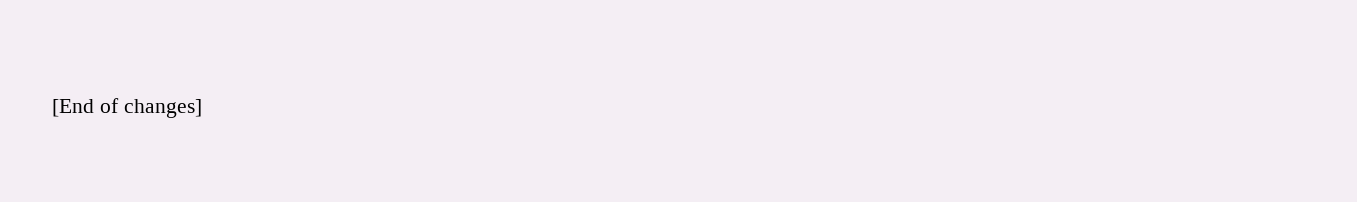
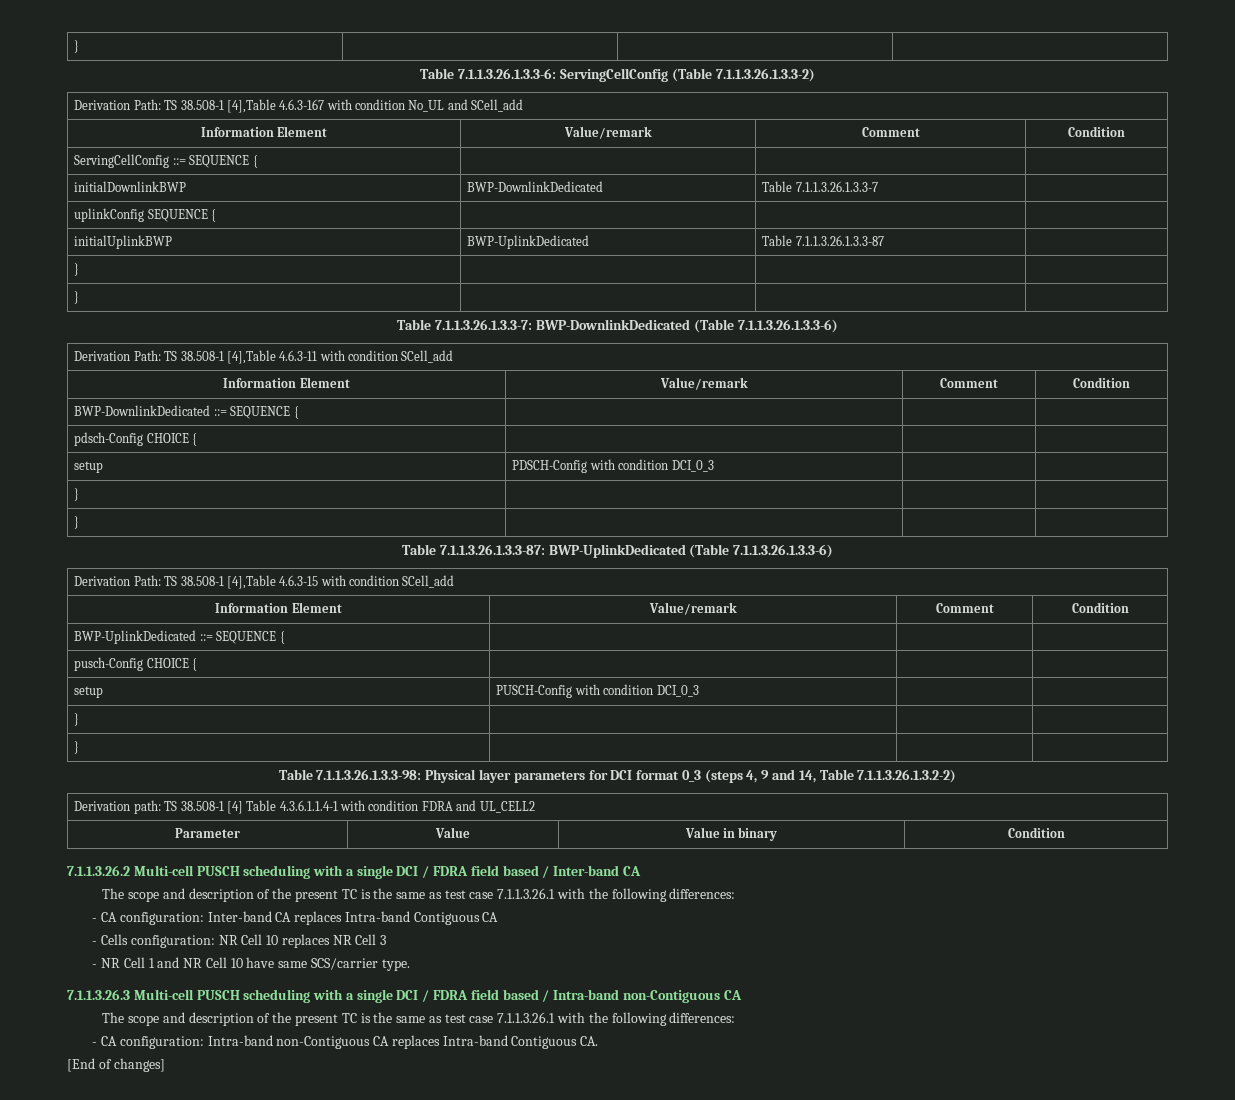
(52, 108) none -> [74,40,80,53] [420,68,815,82] [74,99,524,113] [200,126,328,137] [563,126,652,139] [861,127,920,137] [1068,126,1125,137] [74,154,258,168] [74,181,187,192] [467,181,604,192] [762,181,878,192] [74,208,217,222] [74,235,173,249] [467,235,590,249] [762,235,884,246] [74,263,80,276] [74,291,80,304] [397,319,838,333] [74,350,454,364] [223,377,350,388] [659,377,748,390] [940,378,998,388] [1073,377,1130,388] [74,405,299,419] [74,432,198,446] [74,461,104,473] [512,459,714,473] [74,488,80,501] [74,516,80,529] [401,544,834,558] [74,575,455,589] [215,602,342,613] [648,602,737,615] [935,603,994,613] [1071,602,1129,613] [74,630,285,644] [74,657,198,671] [74,686,104,698] [496,684,699,698] [74,713,80,726] [74,741,80,754] [278,769,957,783] [74,800,535,814] [175,828,240,838] [435,827,470,838] [684,827,778,841] [1007,827,1065,838] [67,865,641,879] [102,888,736,902] [92,911,499,925] [92,934,387,948] [92,957,410,971] [67,989,742,1003] [102,1012,736,1026] [92,1035,599,1049] } | | | // Table 7.1.1.3.26.1.3.3-6: ServingCellConfig (Table 7.1.1.3.26.1.3.3-2) // Derivation Path: TS 38.508-1 [4],Table 4.6.3-167 with condition No_UL and SCell_add // Information Element | Value/remark | Comment | Condition // ServingCellConfig ::= SEQUENCE { | | | // initialDownlinkBWP | BWP-DownlinkDedicated | Table 7.1.1.3.26.1.3.3-7 | // uplinkConfig SEQUENCE { | | | // initialUplinkBWP | BWP-UplinkDedicated | Table 7.1.1.3.26.1.3.3-87 | // } | | | // } | | | // Table 7.1.1.3.26.1.3.3-7: BWP-DownlinkDedicated (Table 7.1.1.3.26.1.3.3-6) // Derivation Path: TS 38.508-1 [4],Table 4.6.3-11 with condition SCell_add // Information Element | Value/remark | Comment | Condition // BWP-DownlinkDedicated ::= SEQUENCE { | | | // pdsch-Config CHOICE { | | | // setup | PDSCH-Config with condition DCI_0_3 | | // } | | | // } | | | // Table 7.1.1.3.26.1.3.3-87: BWP-UplinkDedicated (Table 7.1.1.3.26.1.3.3-6) // Derivation Path: TS 38.508-1 [4],Table 4.6.3-15 with condition SCell_add // Information Element | Value/remark | Comment | Condition // BWP-UplinkDedicated ::= SEQUENCE { | | | // pusch-Config CHOICE { | | | // setup | PUSCH-Config with condition DCI_0_3 | | // } | | | // } | | | // Table 7.1.1.3.26.1.3.3-98: Physical layer parameters for DCI format 0_3 (steps 4, 9 and 14, Table 7.1.1.3.26.1.3.2-2) // Derivation path: TS 38.508-1 [4] Table 4.3.6.1.1.4-1 with condition FDRA and UL_CELL2 // Parameter | Value | Value in binary | Condition // 7.1.1.3.26.2 Multi-cell PUSCH scheduling with a single DCI / FDRA field based / Inter-band CA // The scope and description of the present TC is the same as test case 7.1.1.3.26.1 with the following differences: // - CA configuration: Inter-band CA replaces Intra-band Contiguous CA // - Cells configuration: NR Cell 10 replaces NR Cell 3 // - NR Cell 1 and NR Cell 10 have same SCS/carrier type. // 7.1.1.3.26.3 Multi-cell PUSCH scheduling with a single DCI / FDRA field based / Intra-band non-Contiguous CA // The scope and description of the present TC is the same as test case 7.1.1.3.26.1 with the following differences: // - CA configuration: Intra-band non-Contiguous CA replaces Intra-band Contiguous CA. //

